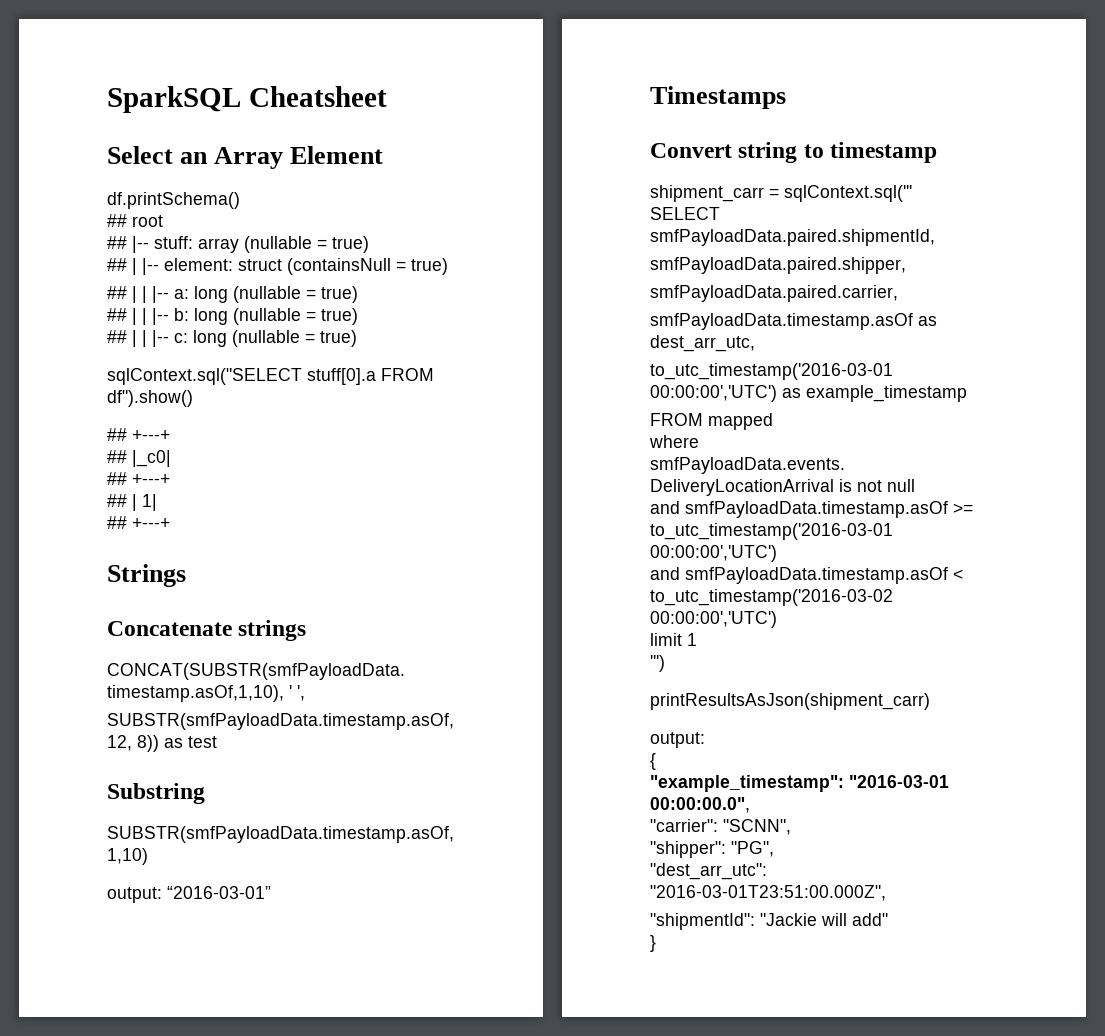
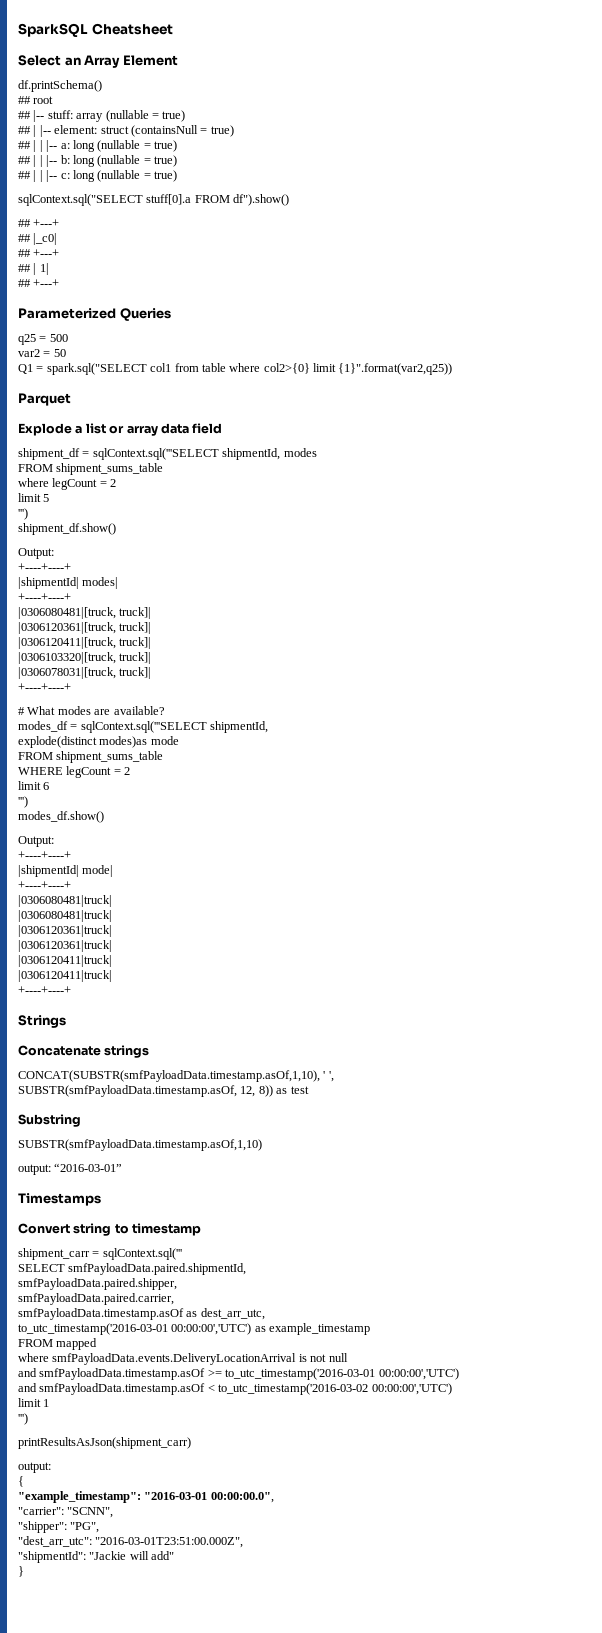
(170, 523) none -> [18,308,171,321] [18,334,68,345] [18,349,66,357] [18,363,453,375] [18,393,71,406] [18,423,223,436] [18,448,317,460] [18,463,164,475] [18,478,117,490] [18,493,50,502] [18,508,28,520] [18,523,116,535] [18,548,54,559] [18,563,71,571] [18,577,119,589] [18,593,71,601] [18,607,152,619] [18,622,152,634] [18,637,152,649] [18,652,152,664] [18,667,152,679] [18,683,71,691] [18,706,165,715] [18,721,269,733] [18,736,179,748] [18,751,164,763] [18,766,131,778] [18,781,50,790] [18,796,28,808] [18,811,104,823] [18,836,54,847] [18,851,71,859] [18,865,114,877] [18,881,71,889] [18,895,112,907] [18,910,112,922] [18,925,112,937] [18,940,112,952] [18,955,112,967] [18,970,112,982] [18,986,71,994] // Parameterized Queries // q25 = 500 // var2 = 50 // Q1 = spark.sql("SELECT col1 from table where col2>{0} limit {1}".format(var2,q25)) // Parquet // Explode a list or array data field // shipment_df = sqlContext.sql('''SELECT shipmentId, modes // FROM shipment_sums_table // where legCount = 2 // limit 5 // ''') // shipment_df.show() // Output: // +----+----+ // |shipmentId| modes| // +----+----+ // |0306080481|[truck, truck]| // |0306120361|[truck, truck]| // |0306120411|[truck, truck]| // |0306103320|[truck, truck]| // |0306078031|[truck, truck]| // +----+----+ // # What modes are available? // modes_df = sqlContext.sql('''SELECT shipmentId, // explode(distinct modes)as mode // FROM shipment_sums_table // WHERE legCount = 2 // limit 6 // ''') // modes_df.show() // Output: // +----+----+ // |shipmentId| mode| // +----+----+ // |0306080481|truck| // |0306080481|truck| // |0306120361|truck| // |0306120361|truck| // |0306120411|truck| // |0306120411|truck| // +----+----+

